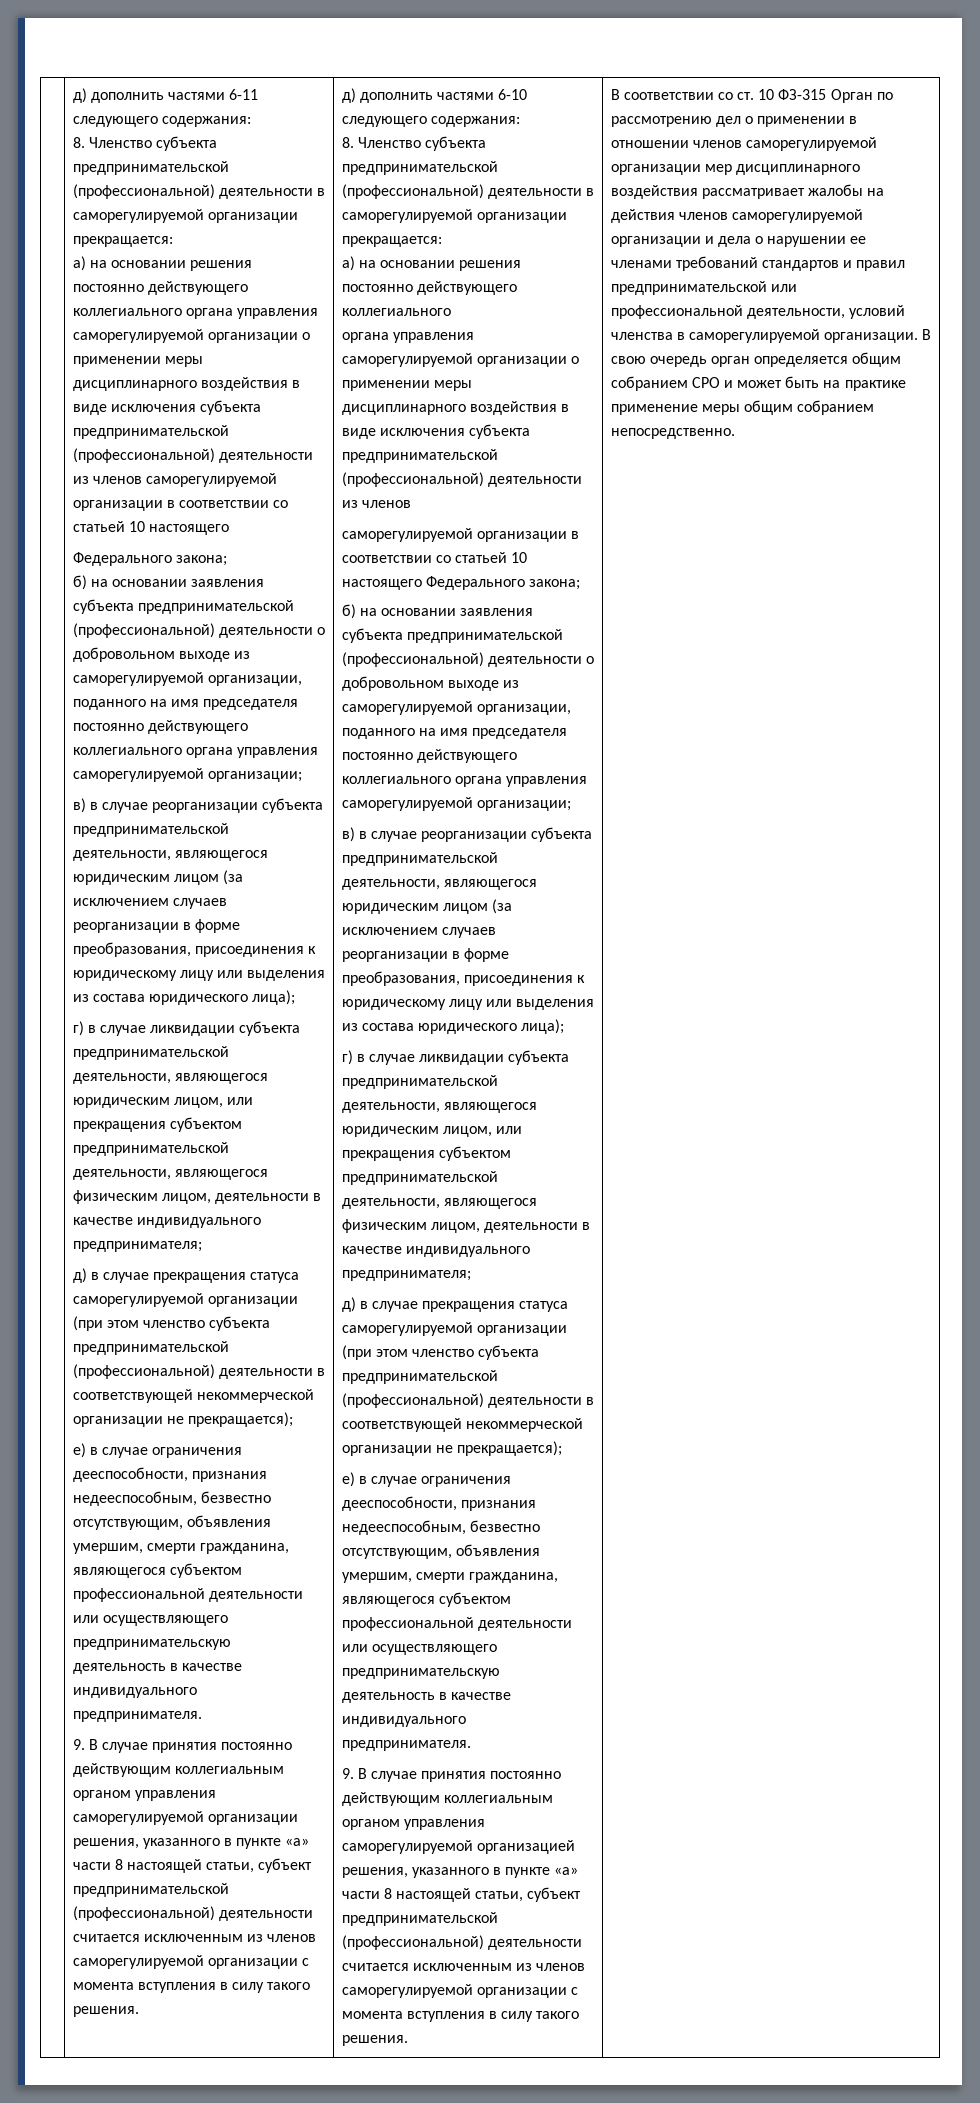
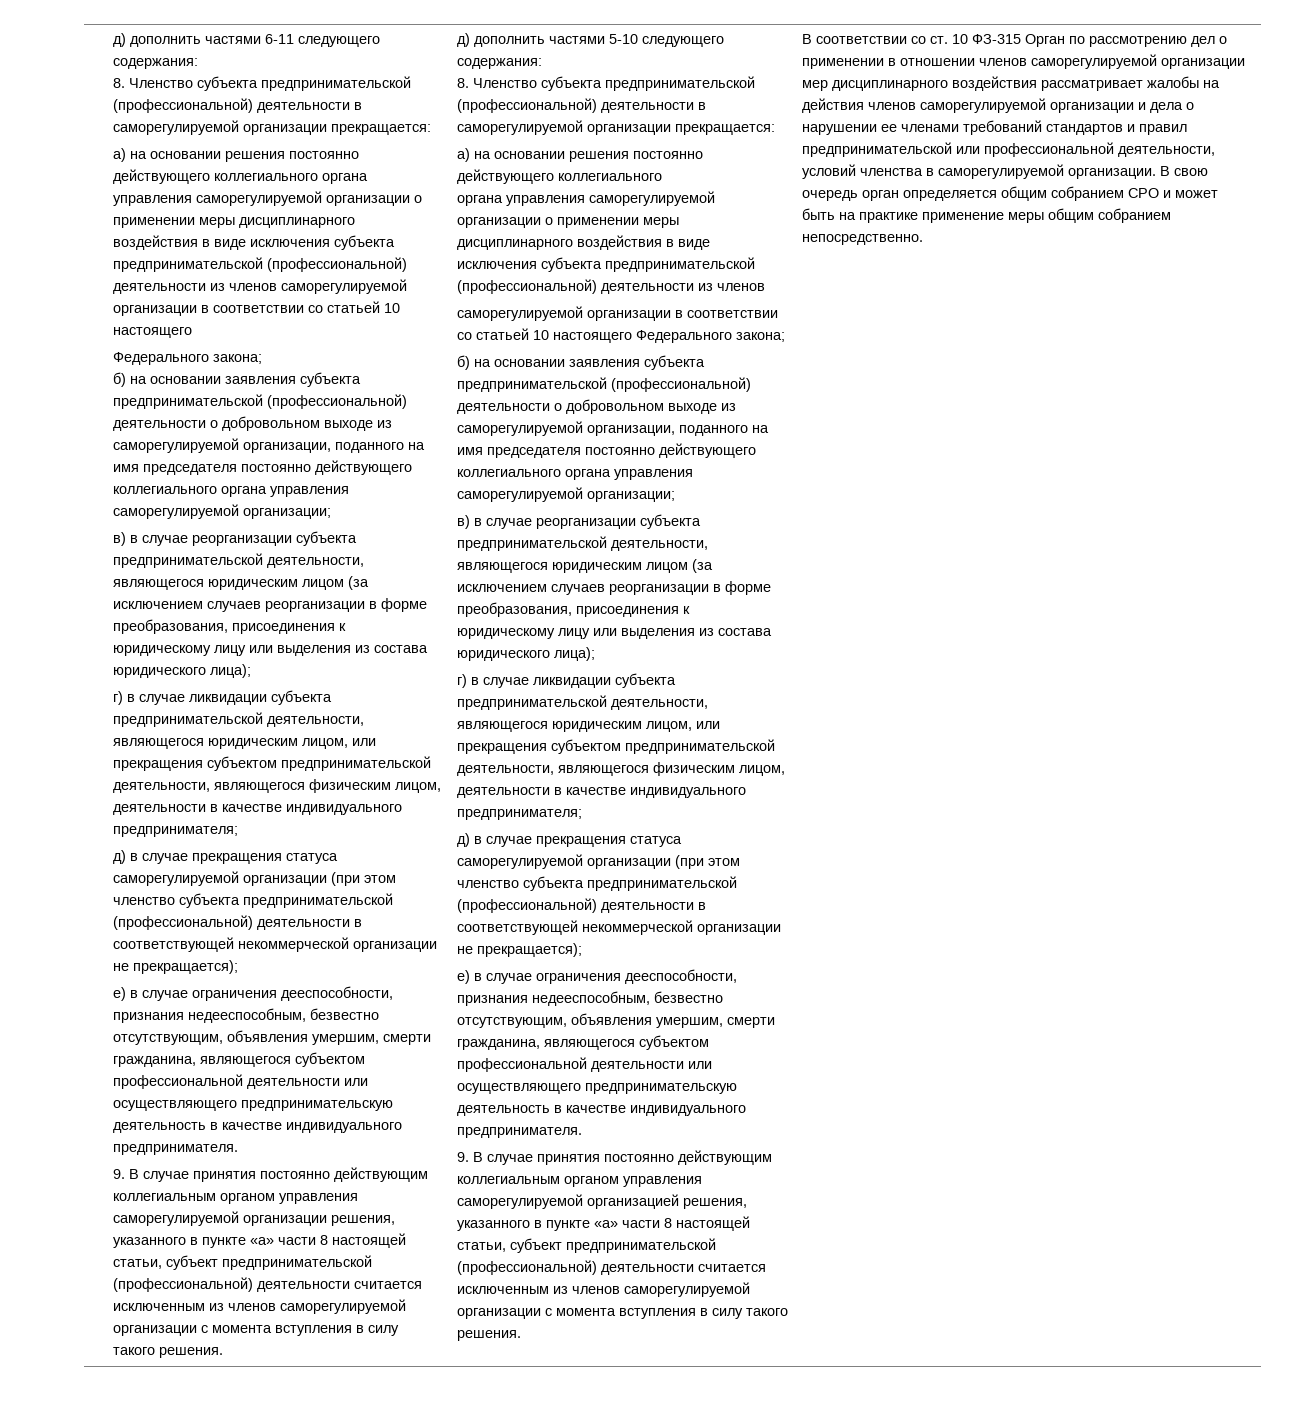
[498,89,528,100] 6-10 -> [609,34,639,44] 5-10

